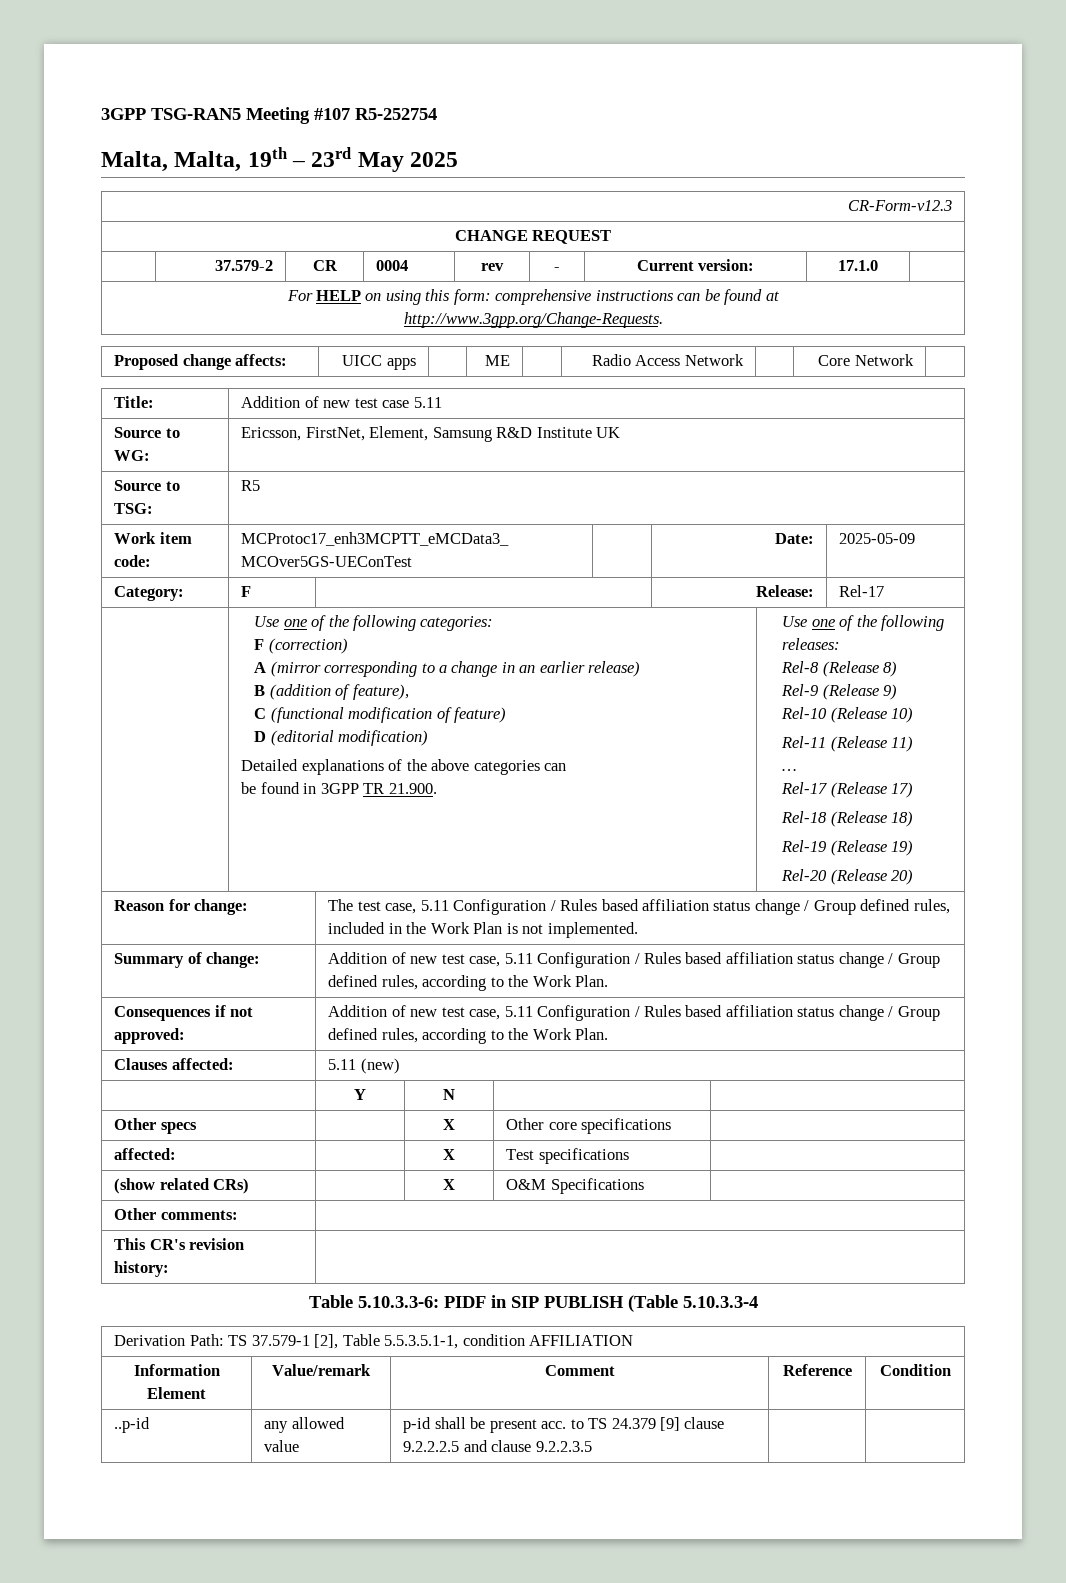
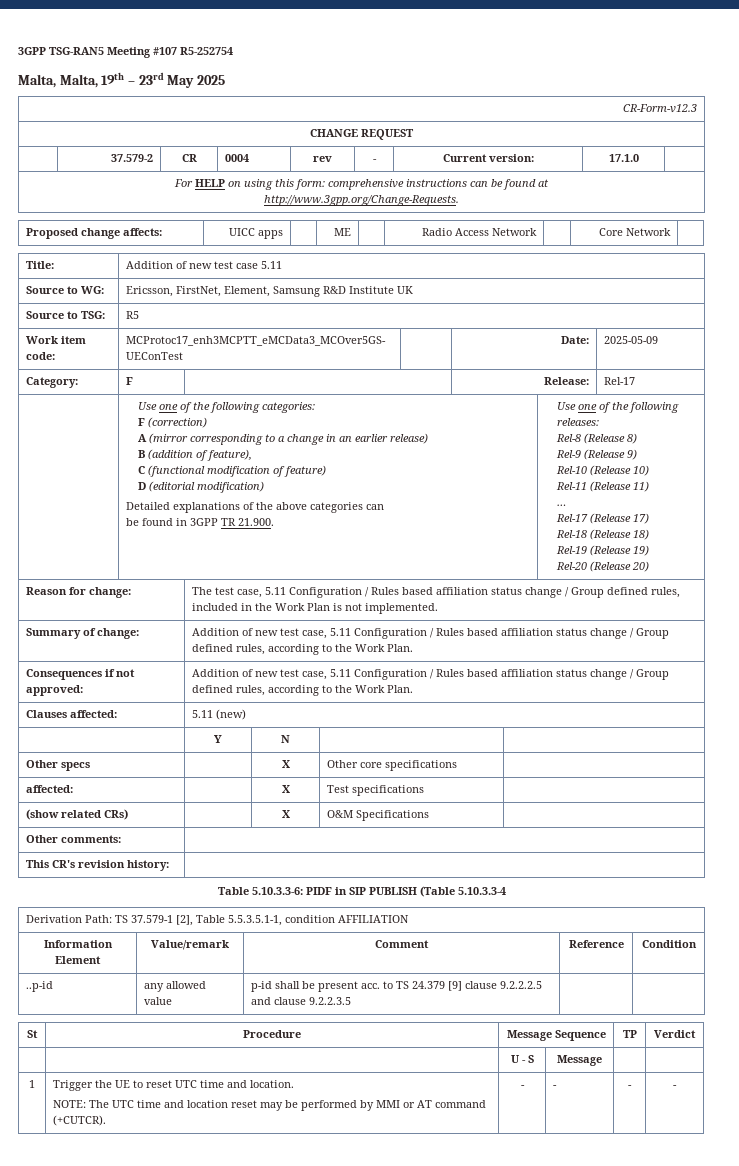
(592, 1446) none -> [27,1030,38,1038] [243,1030,301,1038] [506,1030,606,1041] [622,1030,637,1038] [654,1030,696,1038] [510,1055,534,1063] [557,1055,602,1066] [29,1080,35,1088] [53,1080,295,1091] [53,1100,487,1111] [53,1115,107,1126] [520,1085,525,1088] [553,1085,558,1088] [628,1085,632,1088] [673,1085,677,1088] // St | Procedure | Message Sequence | TP | Verdict // | | U - S | Message | | // 1 | Trigger the UE to reset UTC time and location. // NOTE: The UTC time and location reset may be performed by MMI or AT command (+CUTCR). | - | - | - | -

